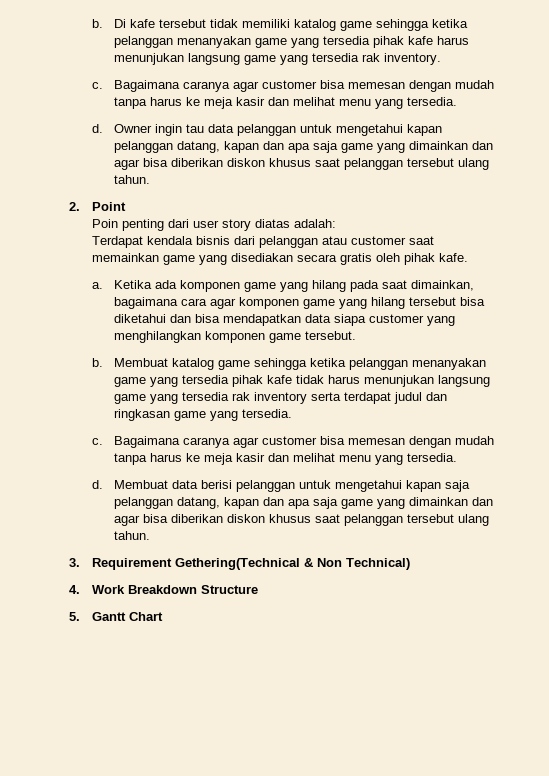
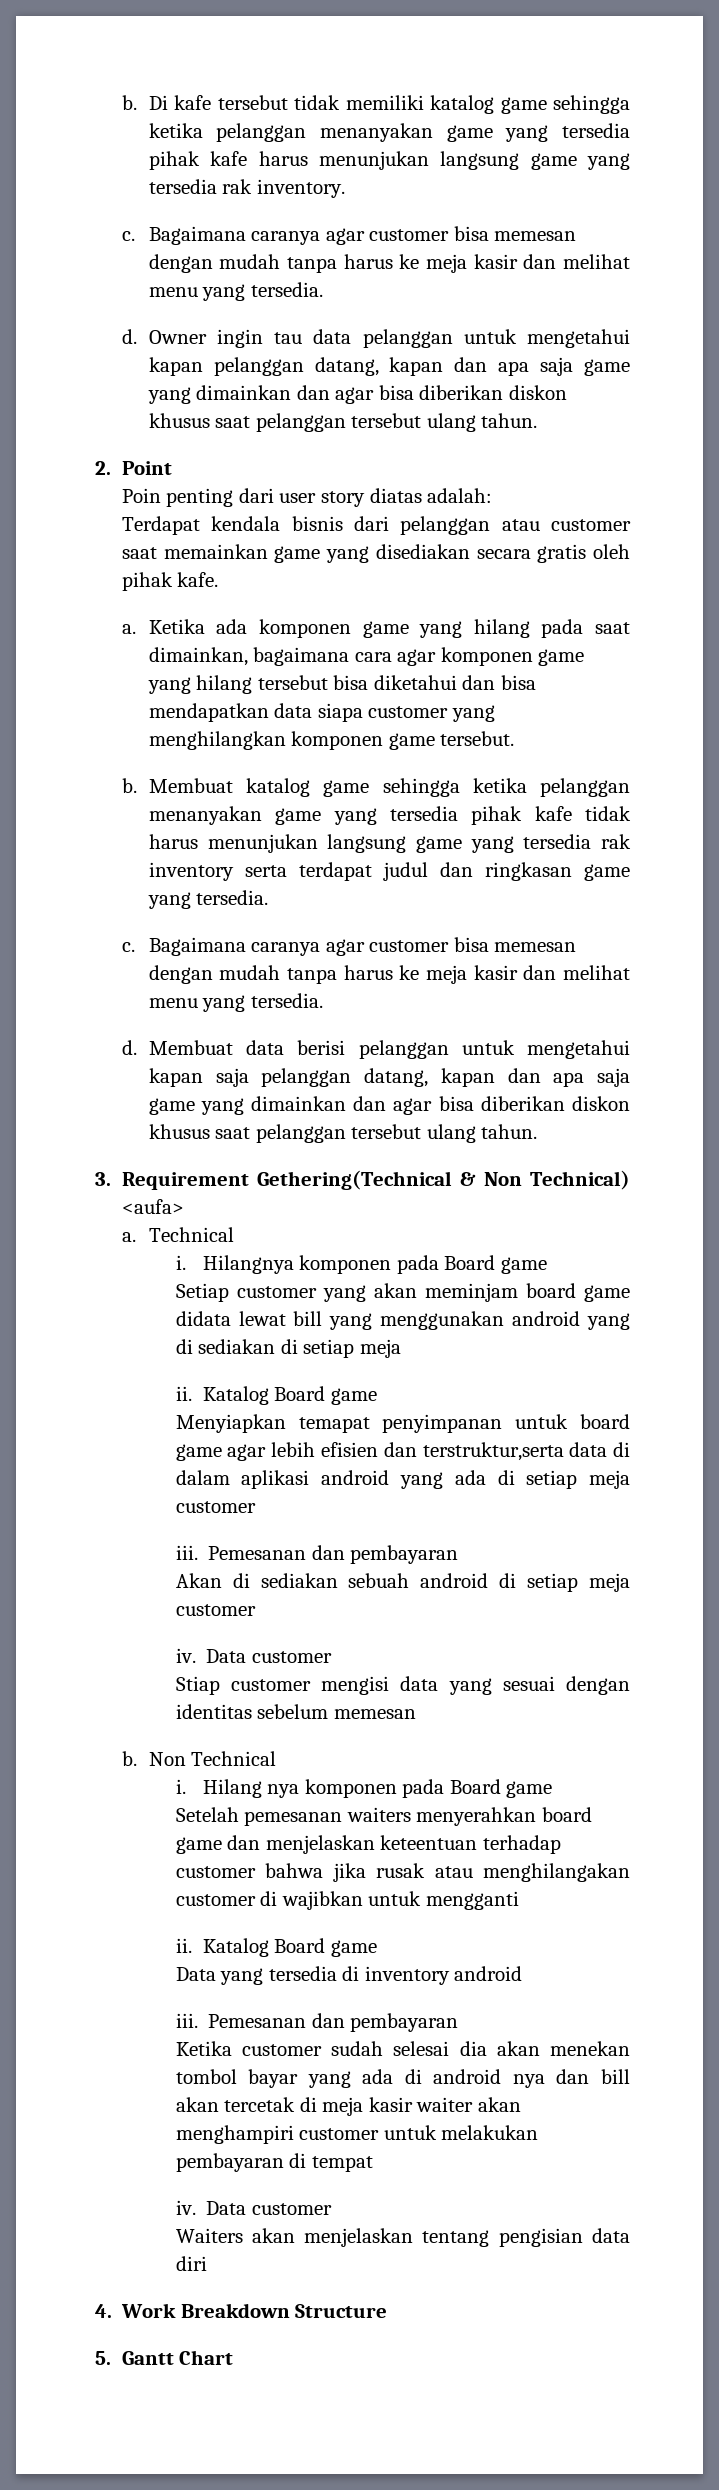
(410, 564) none -> [121,1199,184,1214] [121,1227,234,1242] [175,1255,547,1274] [175,1283,630,1302] [175,1311,630,1330] [175,1339,401,1358] [175,1386,377,1405] [175,1414,630,1433] [175,1442,630,1461] [175,1470,630,1489] [175,1501,256,1513] [175,1545,459,1564] [175,1573,630,1592] [175,1604,256,1616] [175,1648,332,1663] [175,1676,630,1695] [175,1704,416,1719] [121,1751,277,1766] [175,1779,553,1798] [175,1807,592,1826] [175,1835,561,1854] [175,1863,631,1882] [175,1891,519,1910] [175,1938,377,1957] [175,1966,523,1985] [175,2013,459,2032] [175,2041,630,2056] [175,2069,630,2088] [175,2097,521,2116] [175,2125,539,2144] [175,2153,373,2172] [175,2200,332,2215] [175,2228,631,2247] [175,2256,207,2271] <aufa> // a. Technical // i. Hilangnya komponen pada Board game // Setiap customer yang akan meminjam board game didata lewat bill yang menggunakan android yang di sediakan di setiap meja // ii. Katalog Board game // Menyiapkan temapat penyimpanan untuk board game agar lebih efisien dan terstruktur,serta data di dalam aplikasi android yang ada di setiap meja customer // iii. Pemesanan dan pembayaran // Akan di sediakan sebuah android di setiap meja customer // iv. Data customer // Stiap customer mengisi data yang sesuai dengan identitas sebelum memesan // b. Non Technical // i. Hilang nya komponen pada Board game // Setelah pemesanan waiters menyerahkan board game dan menjelaskan keteentuan terhadap customer bahwa jika rusak atau menghilangakan customer di wajibkan untuk mengganti // ii. Katalog Board game // Data yang tersedia di inventory android // iii. Pemesanan dan pembayaran // Ketika customer sudah selesai dia akan menekan tombol bayar yang ada di android nya dan bill akan tercetak di meja kasir waiter akan menghampiri customer untuk melakukan pembayaran di tempat // iv. Data customer // Waiters akan menjelaskan tentang pengisian data diri

